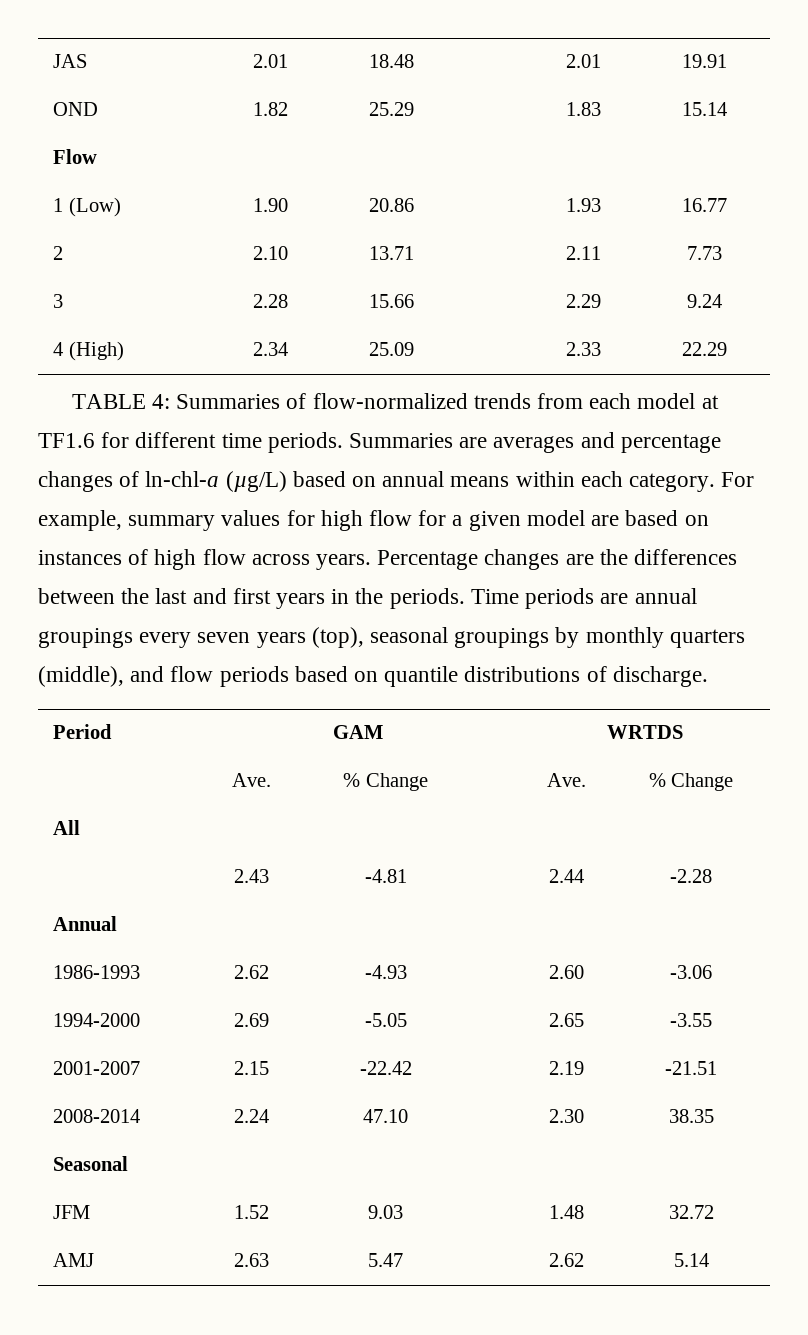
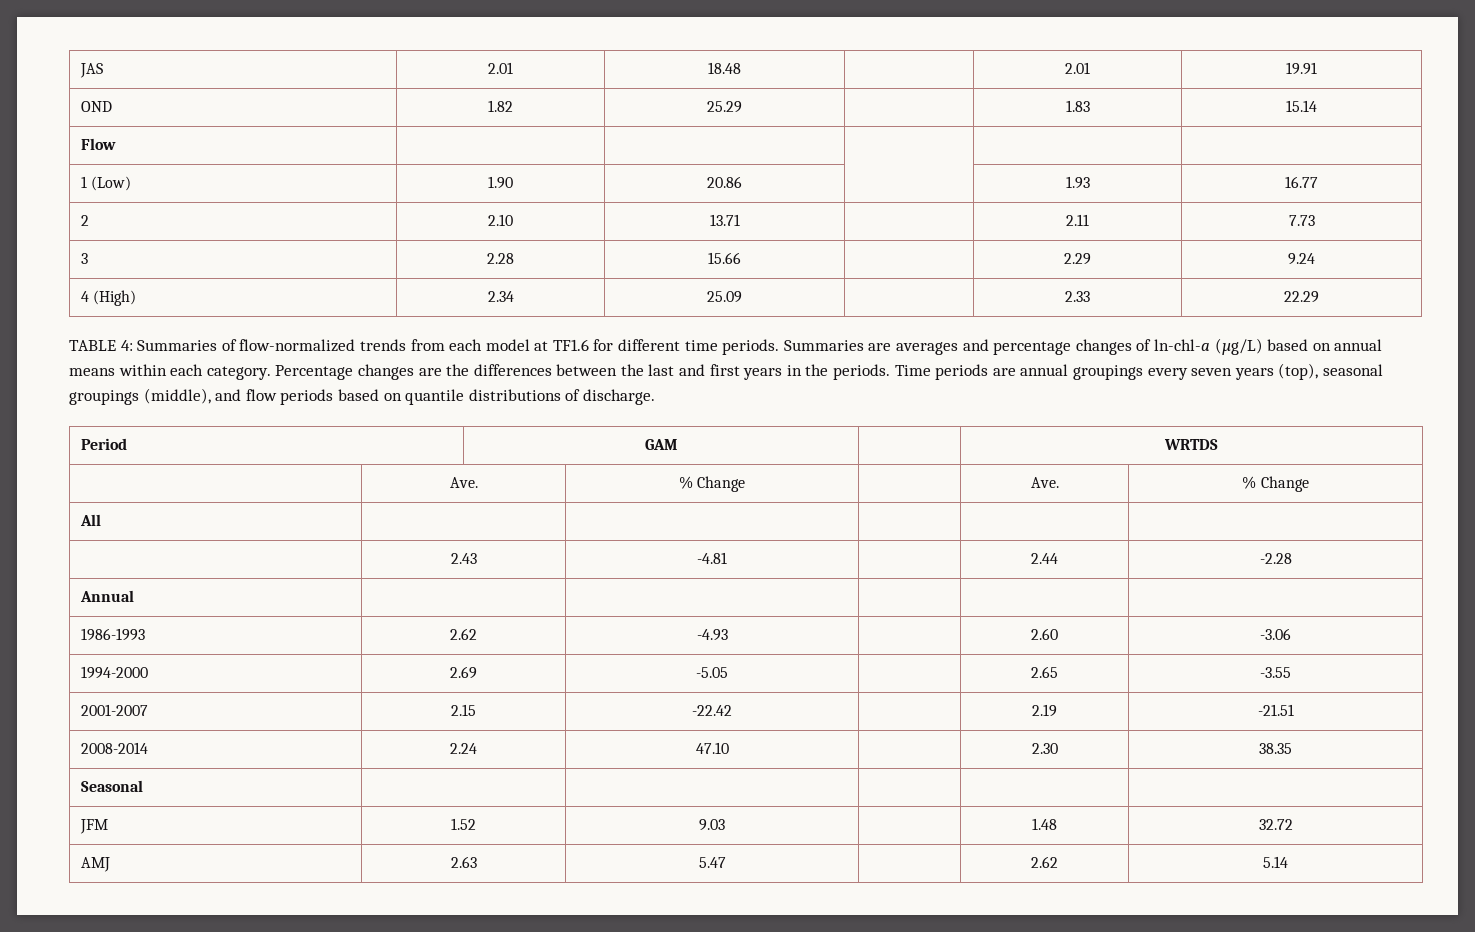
[721,472,755,487] [38,510,709,531] [38,549,372,570] For example, summary values for high flow for a given model are based on instances of high flow across years. -> (271, 373) none
[555,627,745,648] by monthly quarters -> (139, 397) none

